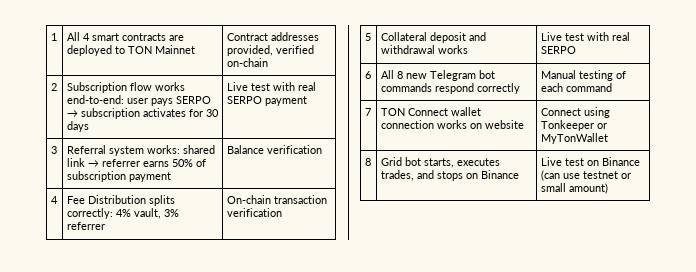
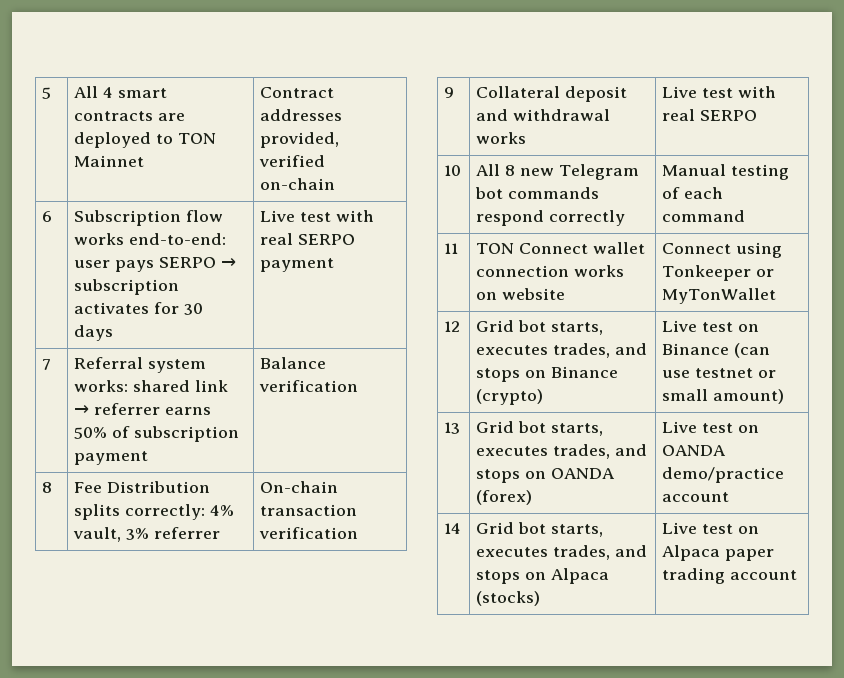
[50,33,57,41] 1 -> [42,87,52,99] 5
[50,83,57,91] 2 -> [42,211,53,222] 6
[50,146,57,154] 3 -> [42,359,52,370] 7
[50,196,58,204] 4 -> [42,482,53,493] 8
[364,33,371,41] 5 -> [444,87,455,98] 9
[364,71,371,79] 6 -> [444,165,462,176] 10
[364,108,371,116] 7 -> [444,243,459,254] 11
[364,158,371,166] 8 -> [444,321,461,332] 12
(519, 174) none -> [476,389,544,405] (crypto)
(608, 188) none -> [444,422,461,434] [476,421,603,436] [476,444,647,459] [476,468,615,483] [476,490,533,505] [662,421,759,433] [662,445,727,456] [662,467,785,483] [662,492,730,502] [444,523,462,534] [476,522,603,537] [476,545,647,560] [476,568,609,584] [476,591,541,606] [662,522,759,534] [662,545,775,561] [662,568,798,584] // 13 | Grid bot starts, executes trades, and stops on OANDA (forex) | Live test on OANDA demo/practice account // 14 | Grid bot starts, executes trades, and stops on Alpaca (stocks) | Live test on Alpaca paper trading account

